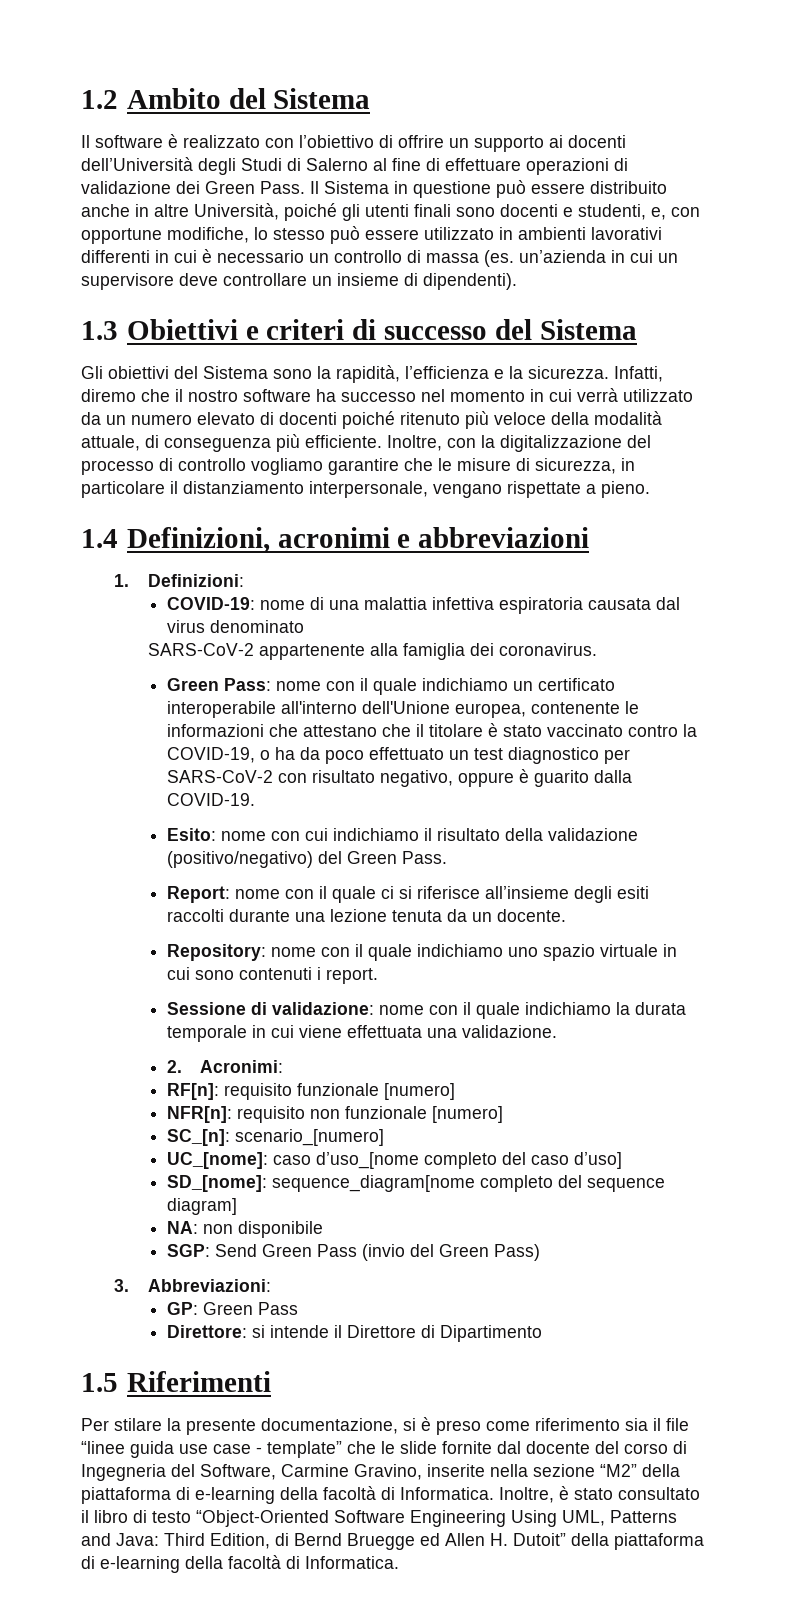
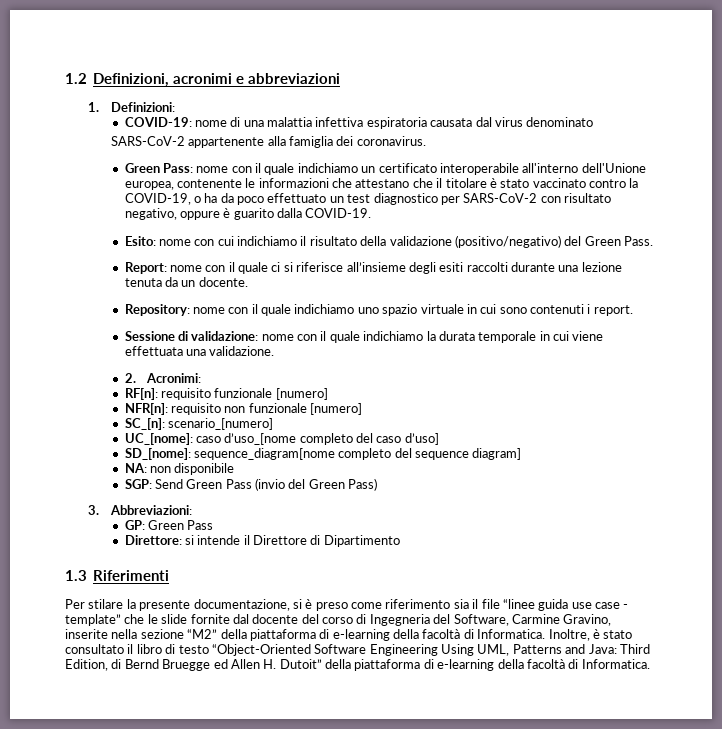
[126,88,371,109] [81,134,626,152] [81,157,628,175] [81,180,667,198] [81,203,700,221] [81,226,662,244] [81,249,678,267] [81,273,517,290] [81,319,637,340] [81,365,663,383] [81,388,693,402] [81,411,662,429] [81,434,651,452] [81,458,635,475] [81,481,650,498] [81,529,118,548] Ambito del Sistema // Il software è realizzato con l’obiettivo di offrire un supporto ai docenti dell’Università degli Studi di Salerno al fine di effettuare operazioni di validazione dei Green Pass. Il Sistema in questione può essere distribuito anche in altre Università, poiché gli utenti finali sono docenti e studenti, e, con opportune modifiche, lo stesso può essere utilizzato in ambienti lavorativi differenti in cui è necessario un controllo di massa (es. un’azienda in cui un supervisore deve controllare un insieme di dipendenti). // 1.3 Obiettivi e criteri di successo del Sistema // Gli obiettivi del Sistema sono la rapidità, l’efficienza e la sicurezza. Infatti, diremo che il nostro software ha successo nel momento in cui verrà utilizzato da un numero elevato di docenti poiché ritenuto più veloce della modalità attuale, di conseguenza più efficiente. Inoltre, con la digitalizzazione del processo di controllo vogliamo garantire che le misure di sicurezza, in particolare il distanziamento interpersonale, vengano rispettate a pieno. // 1.4 -> (87, 78) none
[81,1373,118,1392] 1.5 -> [65,570,87,581] 1.3

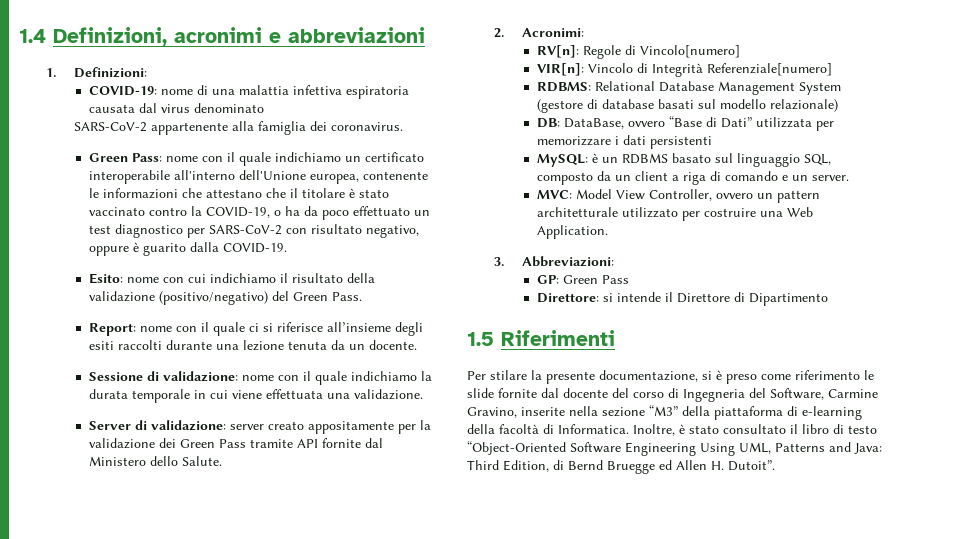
[65,73,87,84] 1.2 -> [19,29,46,43] 1.4
[124,304,633,316] // Repository: nome con il quale indichiamo uno spazio virtuale in cui sono contenuti i report. -> (418, 345) none
[124,373,202,383] [124,388,328,400] [124,403,363,415] [124,418,273,430] [124,433,439,445] [124,448,522,460] [124,463,235,475] [124,478,378,491] 2. Acronimi: // RF[n]: requisito funzionale [numero] // NFR[n]: requisito non funzionale [numero] // SC_[n]: scenario_[numero] // UC_[nome]: caso d’uso_[nome completo del caso d’uso] // SD_[nome]: sequence_diagram[nome completo del sequence diagram] // NA: non disponibile // SGP: Send Green Pass (invio del Green Pass) -> [89,420,432,434] [89,438,384,449] [89,456,223,466] [494,28,584,38] [537,45,741,59] [537,63,833,77] [537,81,842,95] [537,99,839,113] [537,116,835,131] [537,135,713,149] [537,153,832,167] [537,171,850,185] [537,189,821,203] [537,207,814,221] [537,225,609,239] Server di validazione: server creato appositamente per la validazione dei Green Pass tramite API fornite dal Ministero dello Salute. // 2. Acronimi: // RV[n]: Regole di Vincolo[numero] // VIR[n]: Vincolo di Integrità Referenziale[numero] // RDBMS: Relational Database Management System (gestore di database basati sul modello relazionale) // DB: DataBase, ovvero “Base di Dati” utilizzata per memorizzare i dati persistenti // MySQL: è un RDBMS basato sul linguaggio SQL, composto da un client a riga di comando e un server. // MVC: Model View Controller, ovvero un pattern architetturale utilizzato per costruire una Web Application.
[65,570,87,581] 1.3 -> [467,332,494,346] 1.5
[453,599,629,611] [65,614,145,626] sia il file “linee guida use case - template” che -> (860, 375) none
[187,629,218,639] “M2” -> [649,405,678,416] “M3”
[279,659,650,671] Dutoit” della piattaforma di e-learning della facoltà di Informatica. -> [728,460,775,471] Dutoit”.

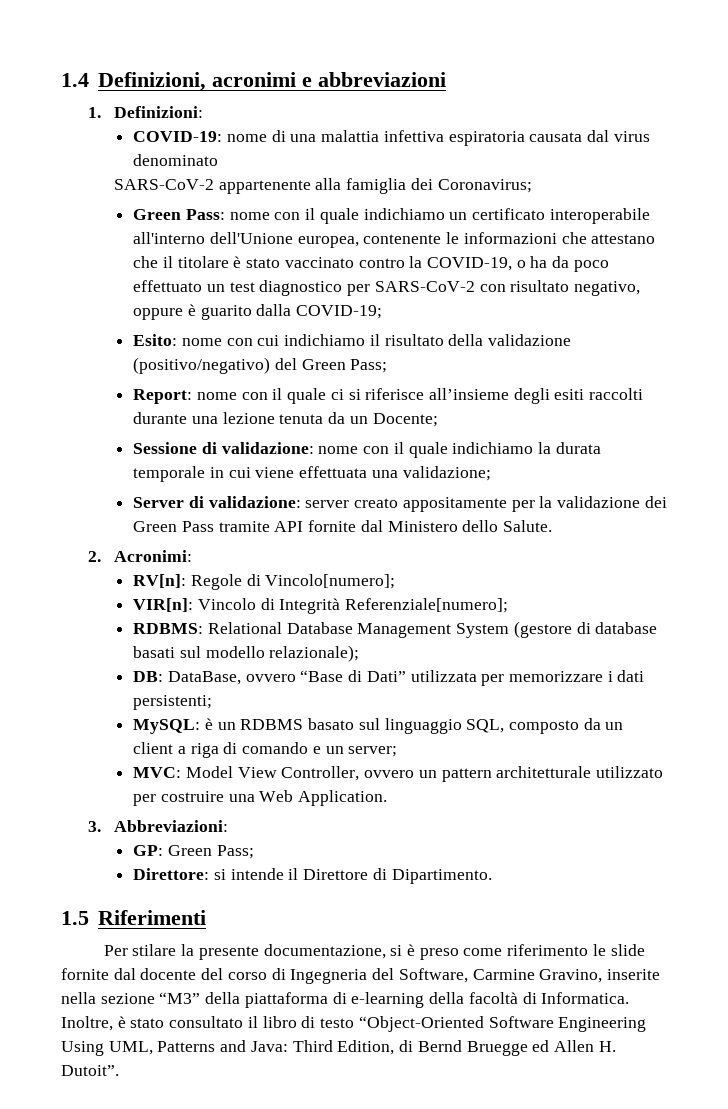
[330,122,403,131] coronavirus. -> [437,179,532,193] Coronavirus;
[223,243,288,253] COVID-19. -> [296,305,383,319] COVID-19;
[332,292,363,301] Pass. -> [350,359,388,373] Pass;
[369,340,418,350] docente. -> [372,413,438,427] Docente;
[354,389,424,400] validazione. -> [402,466,491,481] validazione;
[640,45,741,58] Vincolo[numero] -> [265,574,396,589] Vincolo[numero];
[707,63,833,76] Referenziale[numero] -> [345,598,509,613] Referenziale[numero];
[770,99,839,112] relazionale) -> [269,645,360,662] relazionale);
[650,136,713,149] persistenti -> [133,695,213,710] persistenti;
[812,175,850,181] server. -> [348,746,398,757] server;
[602,275,630,284] Pass -> [216,845,254,859] Pass;
[749,293,829,306] Dipartimento -> [391,869,492,884] Dipartimento.

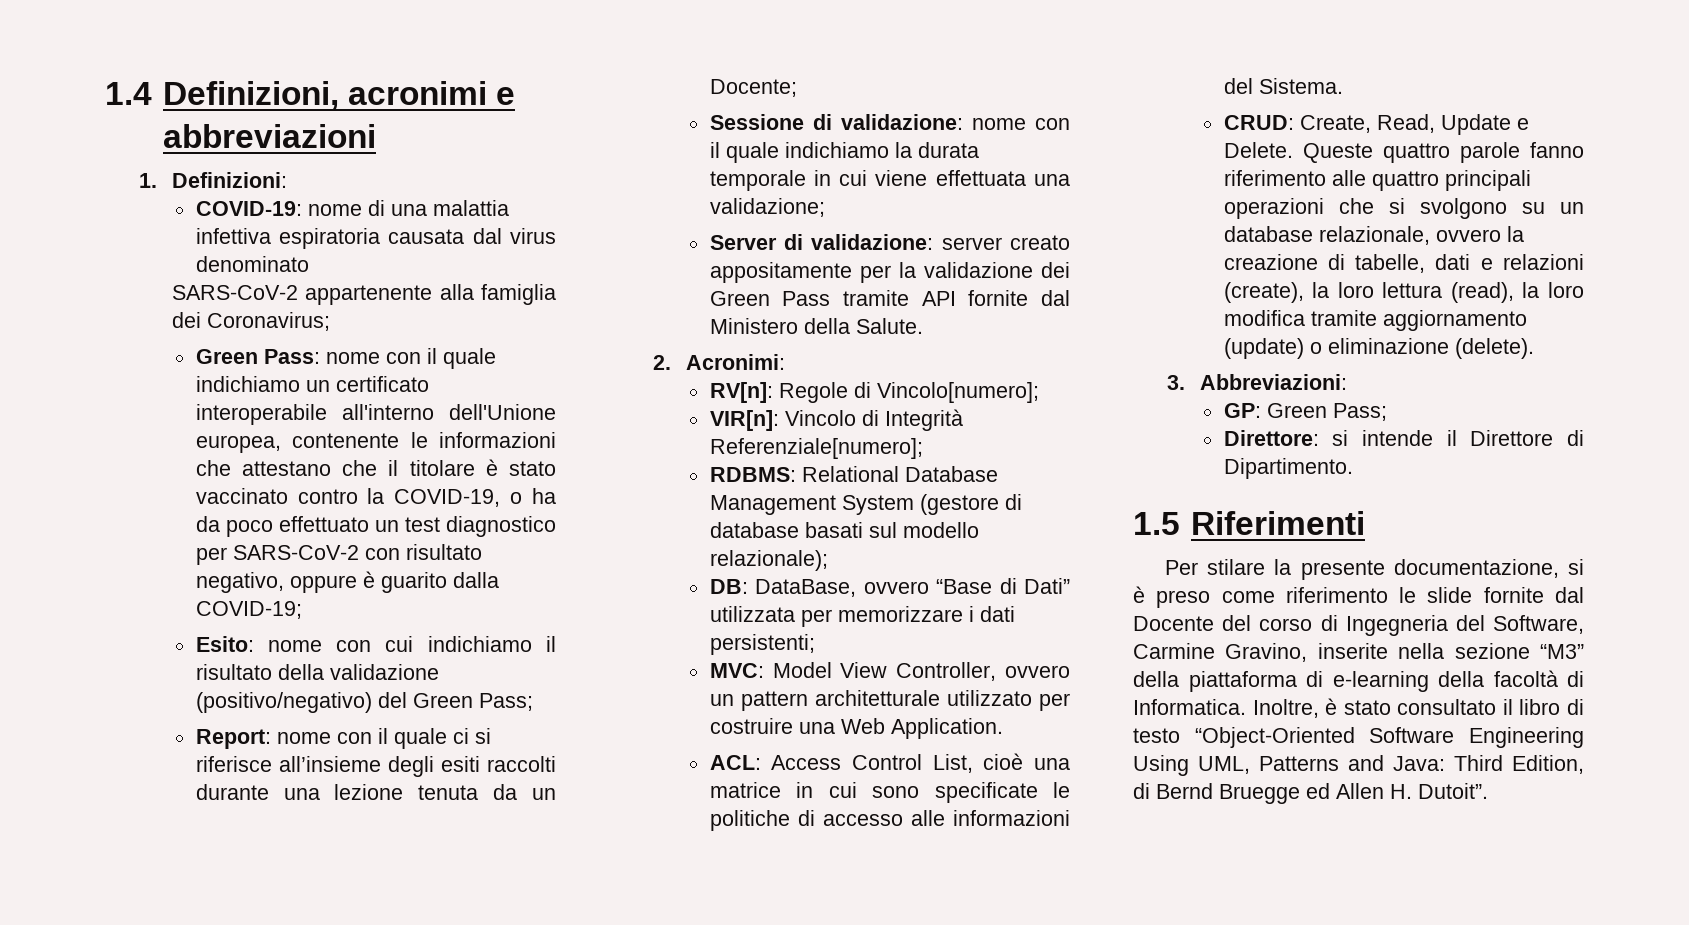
[462,520,499,532] dello -> [803,318,850,334] della
[133,718,624,734] [133,742,398,758] // MySQL: è un RDBMS basato sul linguaggio SQL, composto da un client a riga di comando e un server; -> (815, 644) none
(388, 798) none -> [709,753,1070,773] [709,782,1070,803] [709,810,1070,831] [1223,78,1343,94] [1223,114,1529,135] [1223,142,1584,163] [1223,170,1531,191] [1223,198,1584,219] [1223,226,1524,245] [1223,254,1584,273] [1223,282,1584,303] [1223,310,1527,331] [1223,338,1534,359] // ACL: Access Control List, cioè una matrice in cui sono specificate le politiche di accesso alle informazioni del Sistema. // CRUD: Create, Read, Update e Delete. Queste quattro parole fanno riferimento alle quattro principali operazioni che si svolgono su un database relazionale, ovvero la creazione di tabelle, dati e relazioni (create), la loro lettura (read), la loro modifica tramite aggiornamento (update) o eliminazione (delete).
[140,968,197,980] docente -> [1133,616,1214,631] Docente

